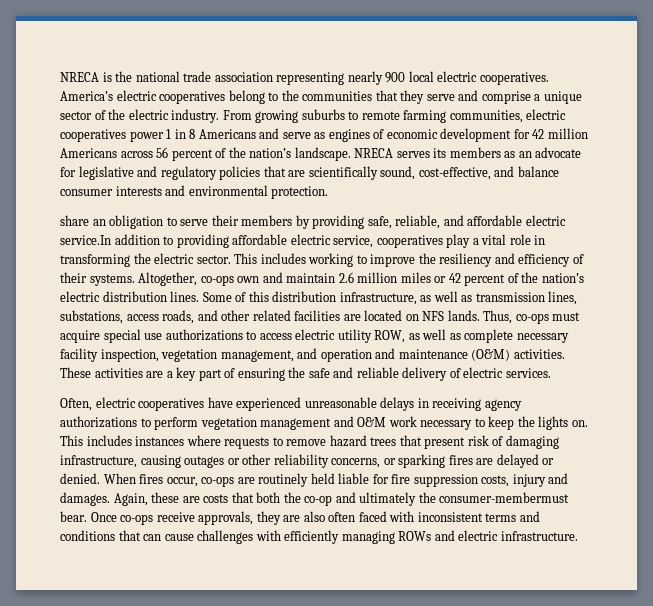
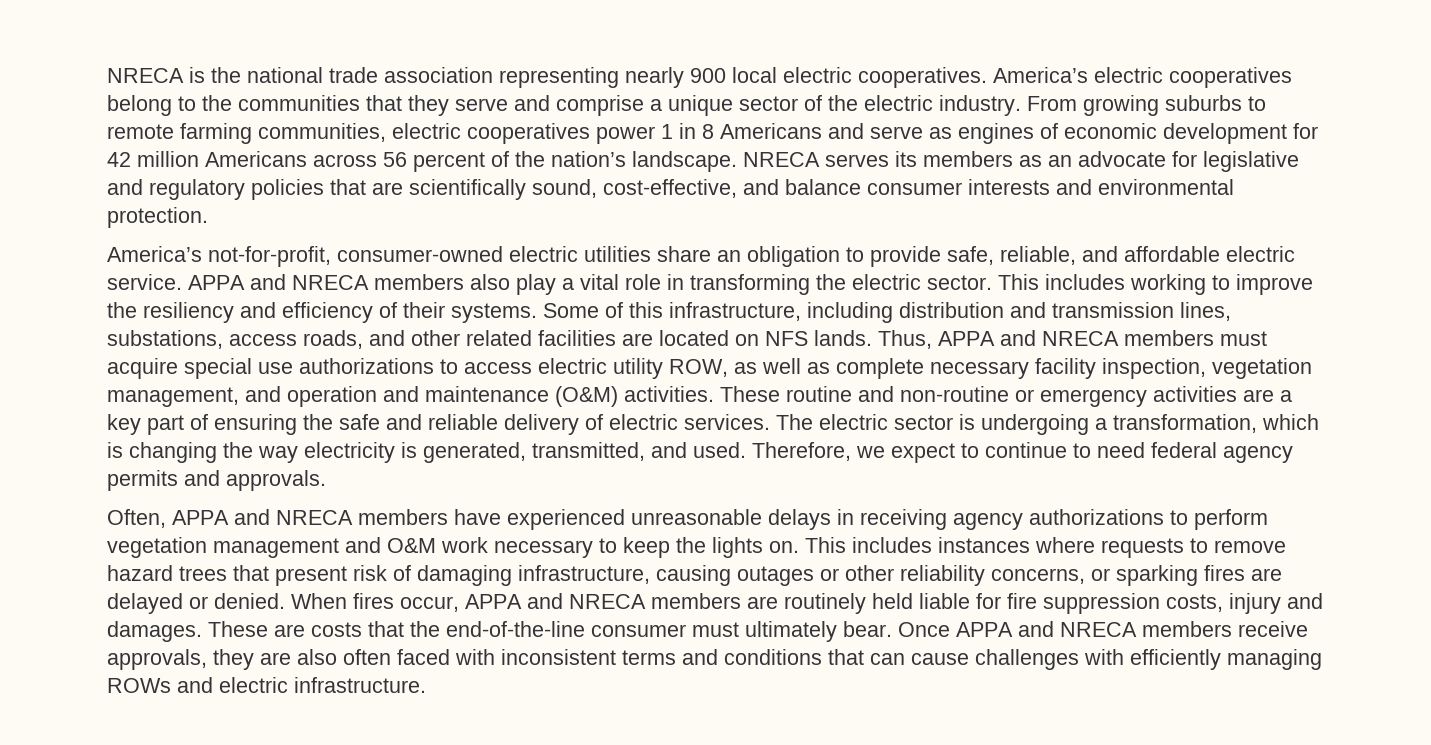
[60,215,365,229] share an obligation to serve their members by providing -> [107,246,941,267] America’s not-for-profit, consumer-owned electric utilities share an obligation to provide
[60,234,443,248] service.In addition to providing affordable electric service, cooperatives -> [107,274,510,290] service. APPA and NRECA members also
[138,272,584,286] [60,291,473,305] Altogether, co-ops own and maintain 2.6 million miles or 42 percent of the nation’s electric distribution lines. Some of this distribution infrastructure, as well as -> [543,302,1046,323] Some of this infrastructure, including distribution and
[515,313,549,324] co-ops -> [938,330,1214,346] APPA and NRECA members
(91, 372) none -> [786,386,1147,407] routine and non-routine or emergency
[60,397,205,411] // Often, electric cooperatives -> [776,414,1319,435] [107,442,1293,463] [107,470,326,491] [107,509,448,528] The electric sector is undergoing a transformation, which is changing the way electricity is generated, transmitted, and used. Therefore, we expect to continue to need federal agency permits and approvals. // Often, APPA and NRECA members
[201,476,235,487] co-ops -> [465,593,741,609] APPA and NRECA members
[113,492,180,506] Again, these -> [208,621,268,637] These
[256,492,570,506] [60,511,154,525] both the co-op and ultimately the consumer-membermust bear. Once co-ops -> [410,621,1232,642] the end-of-the-line consumer must ultimately bear. Once APPA and NRECA members

